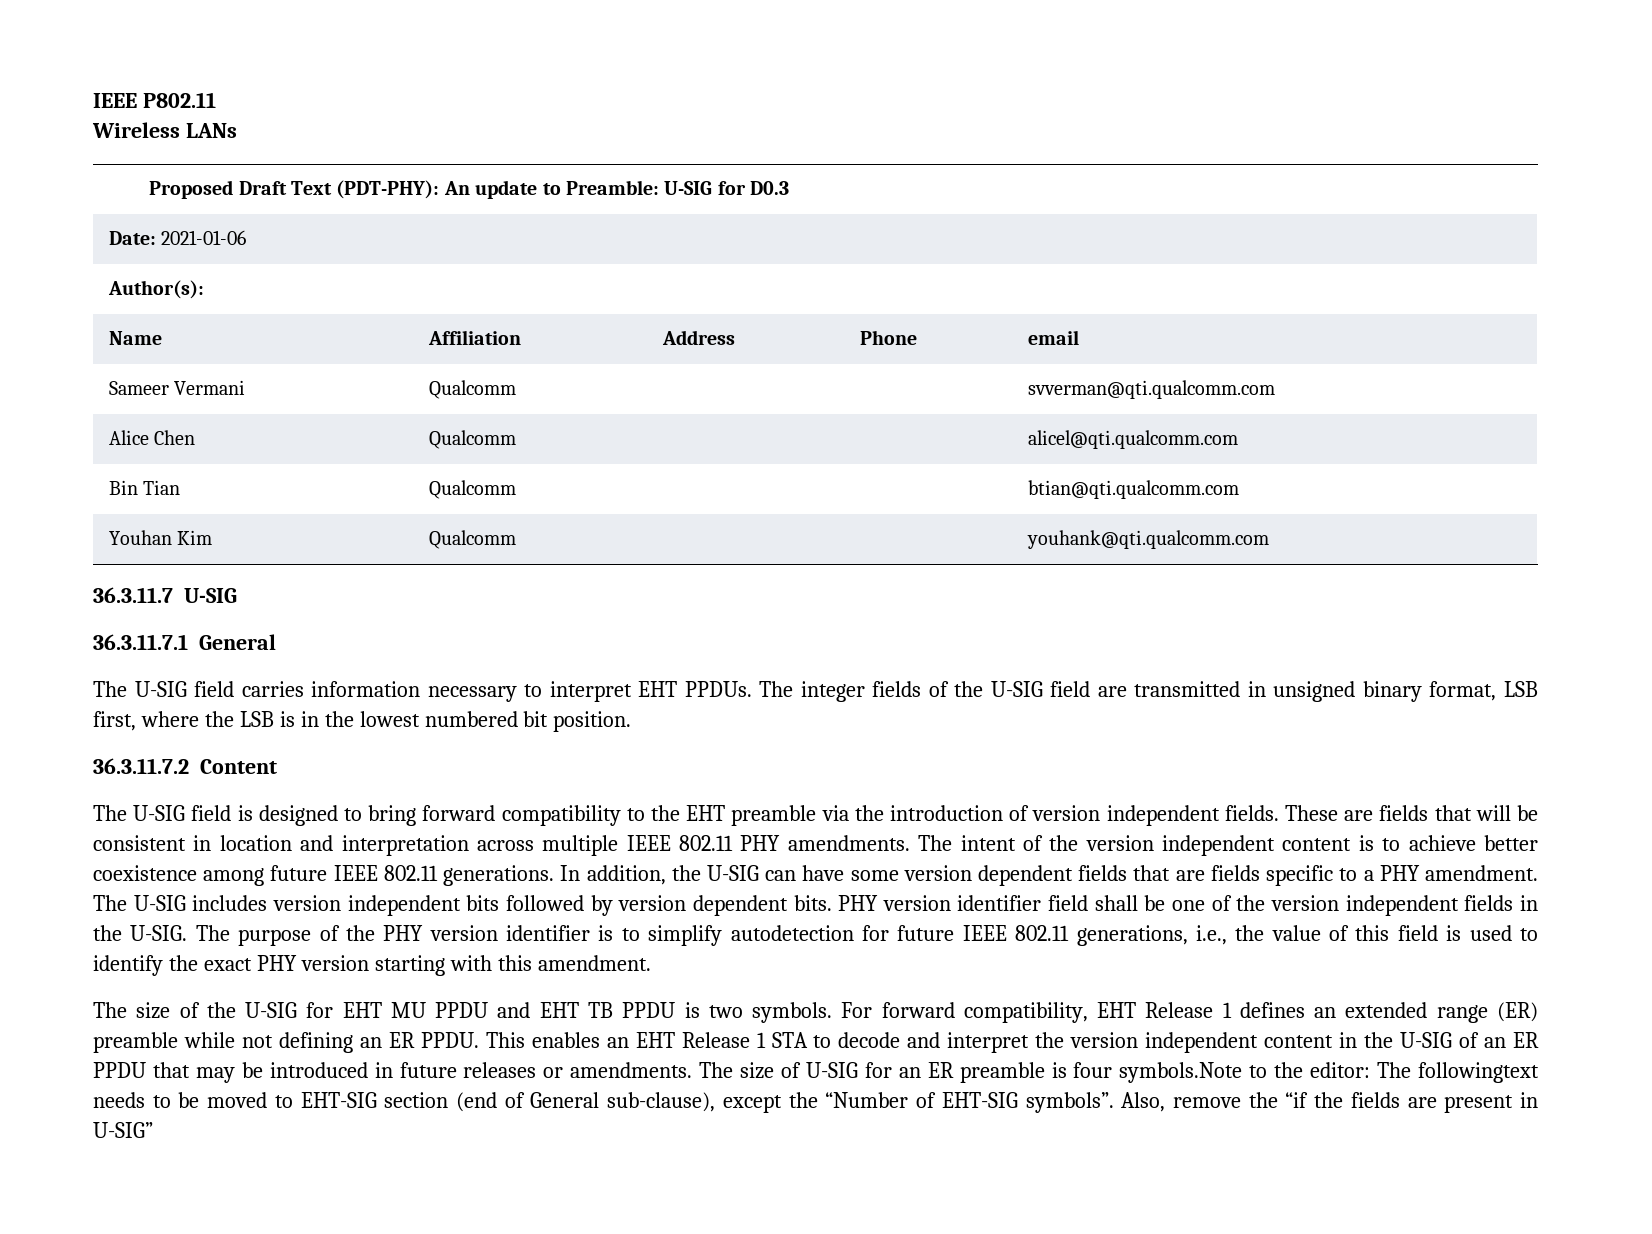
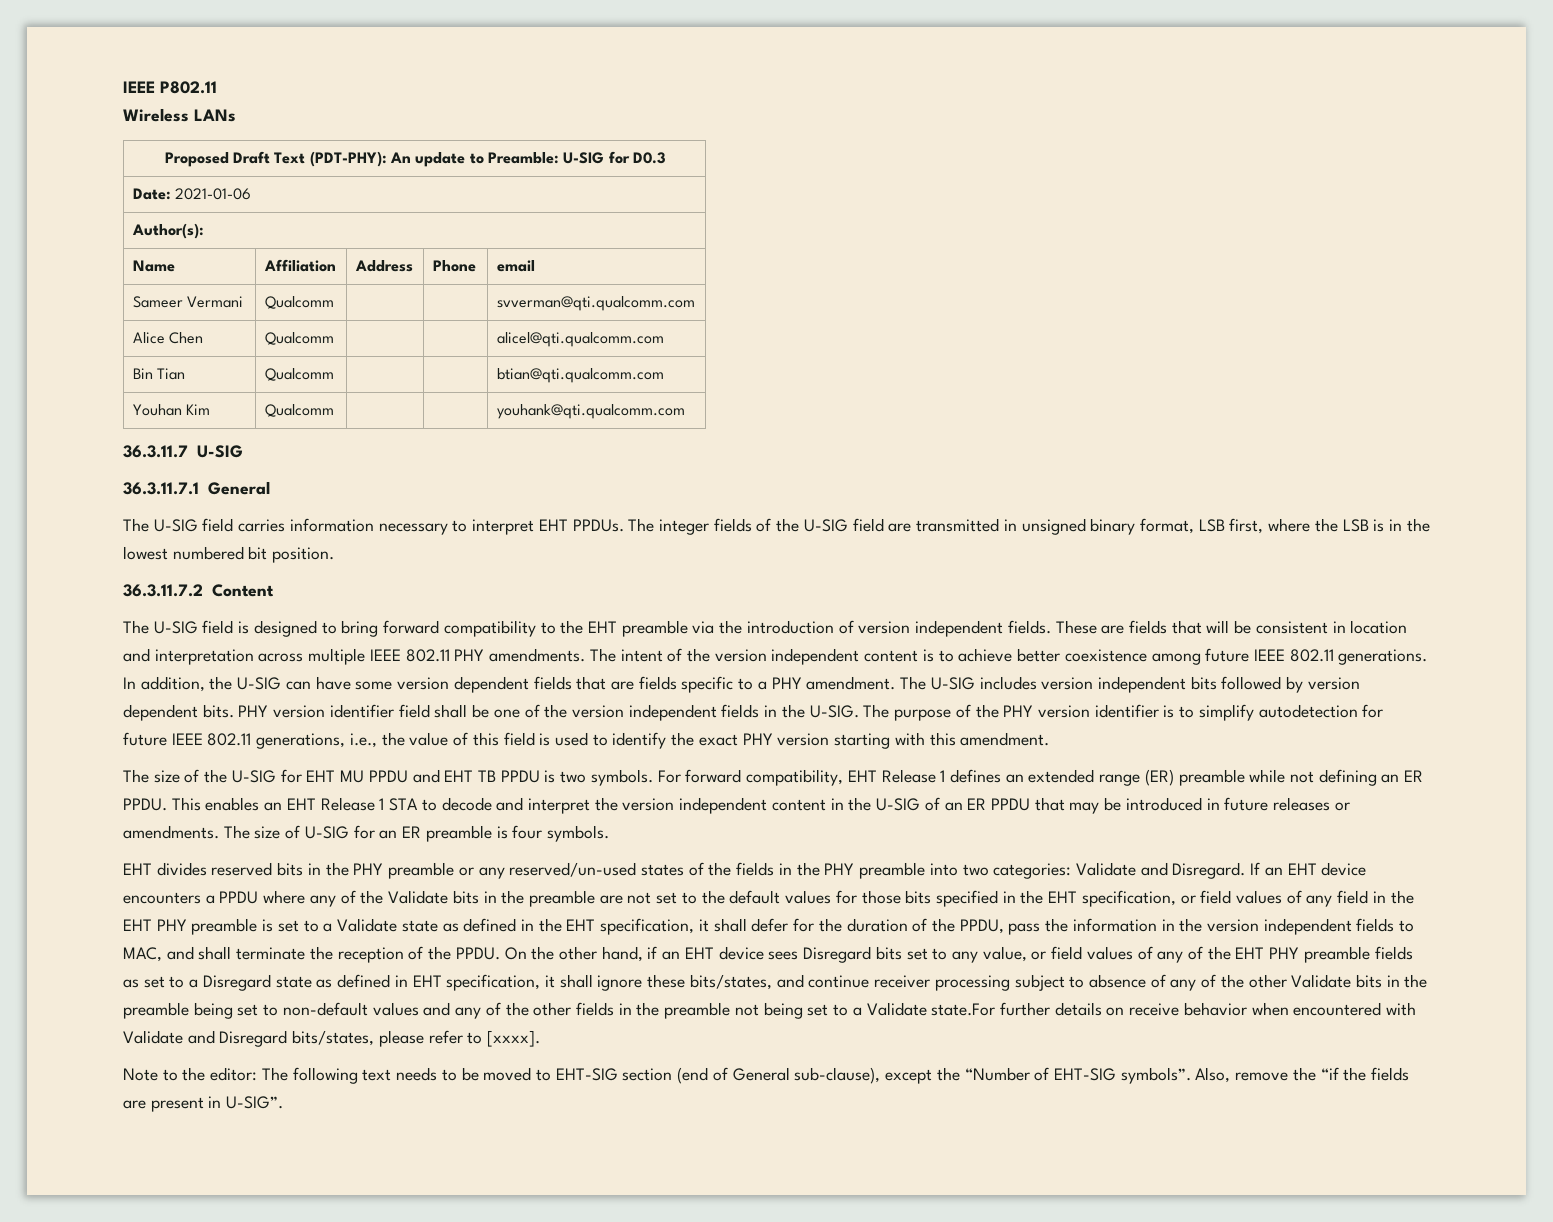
[1119,1062,1243,1083] symbols.Note -> [546,825,609,842] [123,862,1367,879] [123,890,1414,907] [123,918,1415,935] [123,946,1413,963] [123,974,1428,991] [123,1002,1417,1019] [123,1030,541,1047] [123,1068,158,1081] symbols. // EHT divides reserved bits in the PHY preamble or any reserved/un-used states of the fields in the PHY preamble into two categories: Validate and Disregard. If an EHT device encounters a PPDU where any of the Validate bits in the preamble are not set to the default values for those bits specified in the EHT specification, or field values of any field in the EHT PHY preamble is set to a Validate state as defined in the EHT specification, it shall defer for the duration of the PPDU, pass the information in the version independent fields to MAC, and shall terminate the reception of the PPDU. On the other hand, if an EHT device sees Disregard bits set to any value, or field values of any of the EHT PHY preamble fields as set to a Disregard state as defined in EHT specification, it shall ignore these bits/states, and continue receiver processing subject to absence of any of the other Validate bits in the preamble being set to non-default values and any of the other fields in the preamble not being set to a Validate state.For further details on receive behavior when encountered with Validate and Disregard bits/states, please refer to [xxxx]. // Note
[1418,1062,1539,1083] followingtext -> [292,1067,392,1084] following text
[93,1122,153,1138] U-SIG” -> [226,1096,284,1109] U-SIG”.

